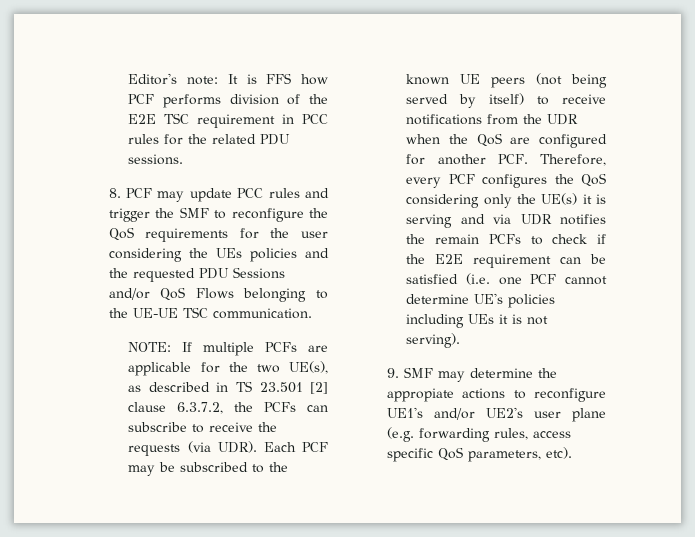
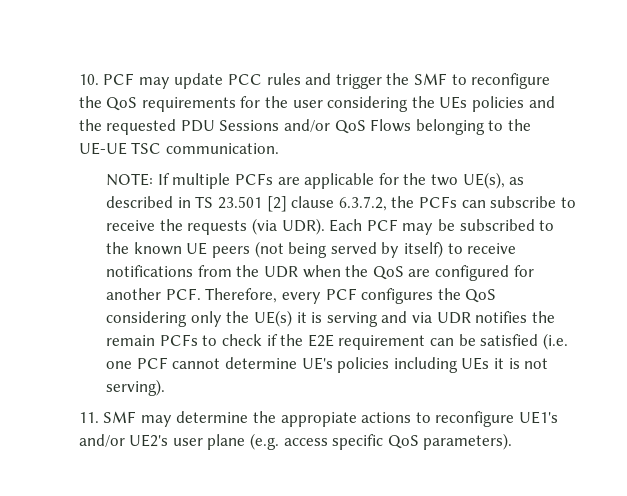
[128,73,328,85] [128,94,328,108] [128,113,328,128] [128,134,291,145] [128,154,184,165] [108,188,121,198] Editor's note: It is FFS how PCF performs division of the E2E TSC requirement in PCC rules for the related PDU sessions. // 8. -> [78,74,99,85] 10.
[386,368,399,378] 9. -> [78,412,99,423] 11.
[418,428,528,442] forwarding rules, -> (279, 441) none
[467,447,572,462] parameters, etc). -> [423,433,513,450] parameters).

